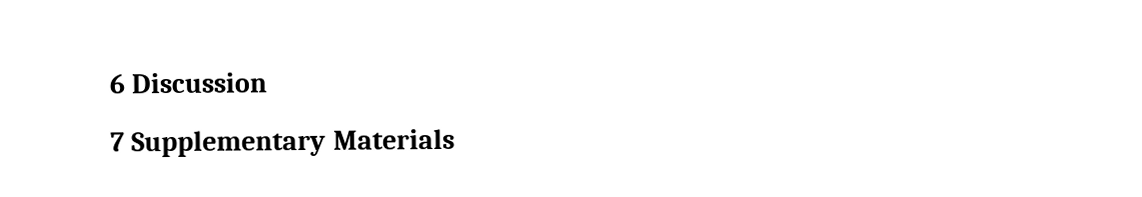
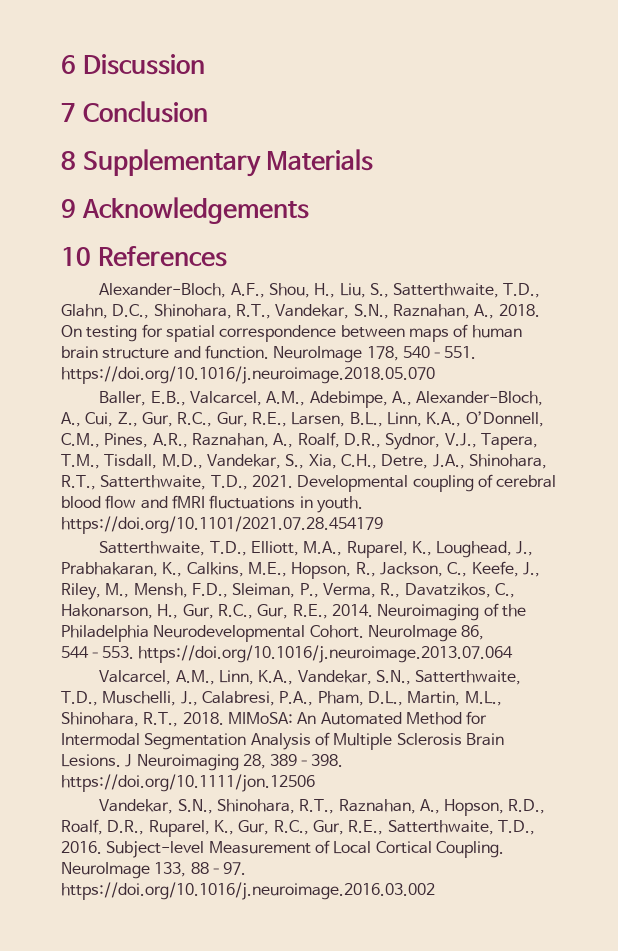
(125, 142) none -> [82,101,208,123] [61,151,76,170] Conclusion // 8
(455, 139) none -> [61,197,309,224] [61,246,227,267] [99,283,541,298] [61,304,540,319] [61,324,522,342] [61,345,476,363] [61,366,435,384] [99,391,544,408] [61,411,544,427] [61,432,538,450] [61,454,547,469] [61,474,557,492] [61,495,363,513] [61,516,383,534] [99,541,534,558] [61,561,540,579] [61,583,515,600] [61,603,526,621] [61,625,485,642] [61,645,514,663] [99,670,522,685] [61,691,502,706] [61,711,488,727] [61,732,504,750] [61,754,344,771] [61,774,315,792] [99,799,546,816] [61,819,535,837] [61,840,504,858] [61,862,246,879] [61,882,435,900] // 9 Acknowledgements // 10 References // Alexander-Bloch, A.F., Shou, H., Liu, S., Satterthwaite, T.D., Glahn, D.C., Shinohara, R.T., Vandekar, S.N., Raznahan, A., 2018. On testing for spatial correspondence between maps of human brain structure and function. NeuroImage 178, 540–551. https://doi.org/10.1016/j.neuroimage.2018.05.070 // Baller, E.B., Valcarcel, A.M., Adebimpe, A., Alexander-Bloch, A., Cui, Z., Gur, R.C., Gur, R.E., Larsen, B.L., Linn, K.A., O’Donnell, C.M., Pines, A.R., Raznahan, A., Roalf, D.R., Sydnor, V.J., Tapera, T.M., Tisdall, M.D., Vandekar, S., Xia, C.H., Detre, J.A., Shinohara, R.T., Satterthwaite, T.D., 2021. Developmental coupling of cerebral blood flow and fMRI fluctuations in youth. https://doi.org/10.1101/2021.07.28.454179 // Satterthwaite, T.D., Elliott, M.A., Ruparel, K., Loughead, J., Prabhakaran, K., Calkins, M.E., Hopson, R., Jackson, C., Keefe, J., Riley, M., Mensh, F.D., Sleiman, P., Verma, R., Davatzikos, C., Hakonarson, H., Gur, R.C., Gur, R.E., 2014. Neuroimaging of the Philadelphia Neurodevelopmental Cohort. NeuroImage 86, 544–553. https://doi.org/10.1016/j.neuroimage.2013.07.064 // Valcarcel, A.M., Linn, K.A., Vandekar, S.N., Satterthwaite, T.D., Muschelli, J., Calabresi, P.A., Pham, D.L., Martin, M.L., Shinohara, R.T., 2018. MIMoSA: An Automated Method for Intermodal Segmentation Analysis of Multiple Sclerosis Brain Lesions. J Neuroimaging 28, 389–398. https://doi.org/10.1111/jon.12506 // Vandekar, S.N., Shinohara, R.T., Raznahan, A., Hopson, R.D., Roalf, D.R., Ruparel, K., Gur, R.C., Gur, R.E., Satterthwaite, T.D., 2016. Subject-level Measurement of Local Cortical Coupling. NeuroImage 133, 88–97. https://doi.org/10.1016/j.neuroimage.2016.03.002

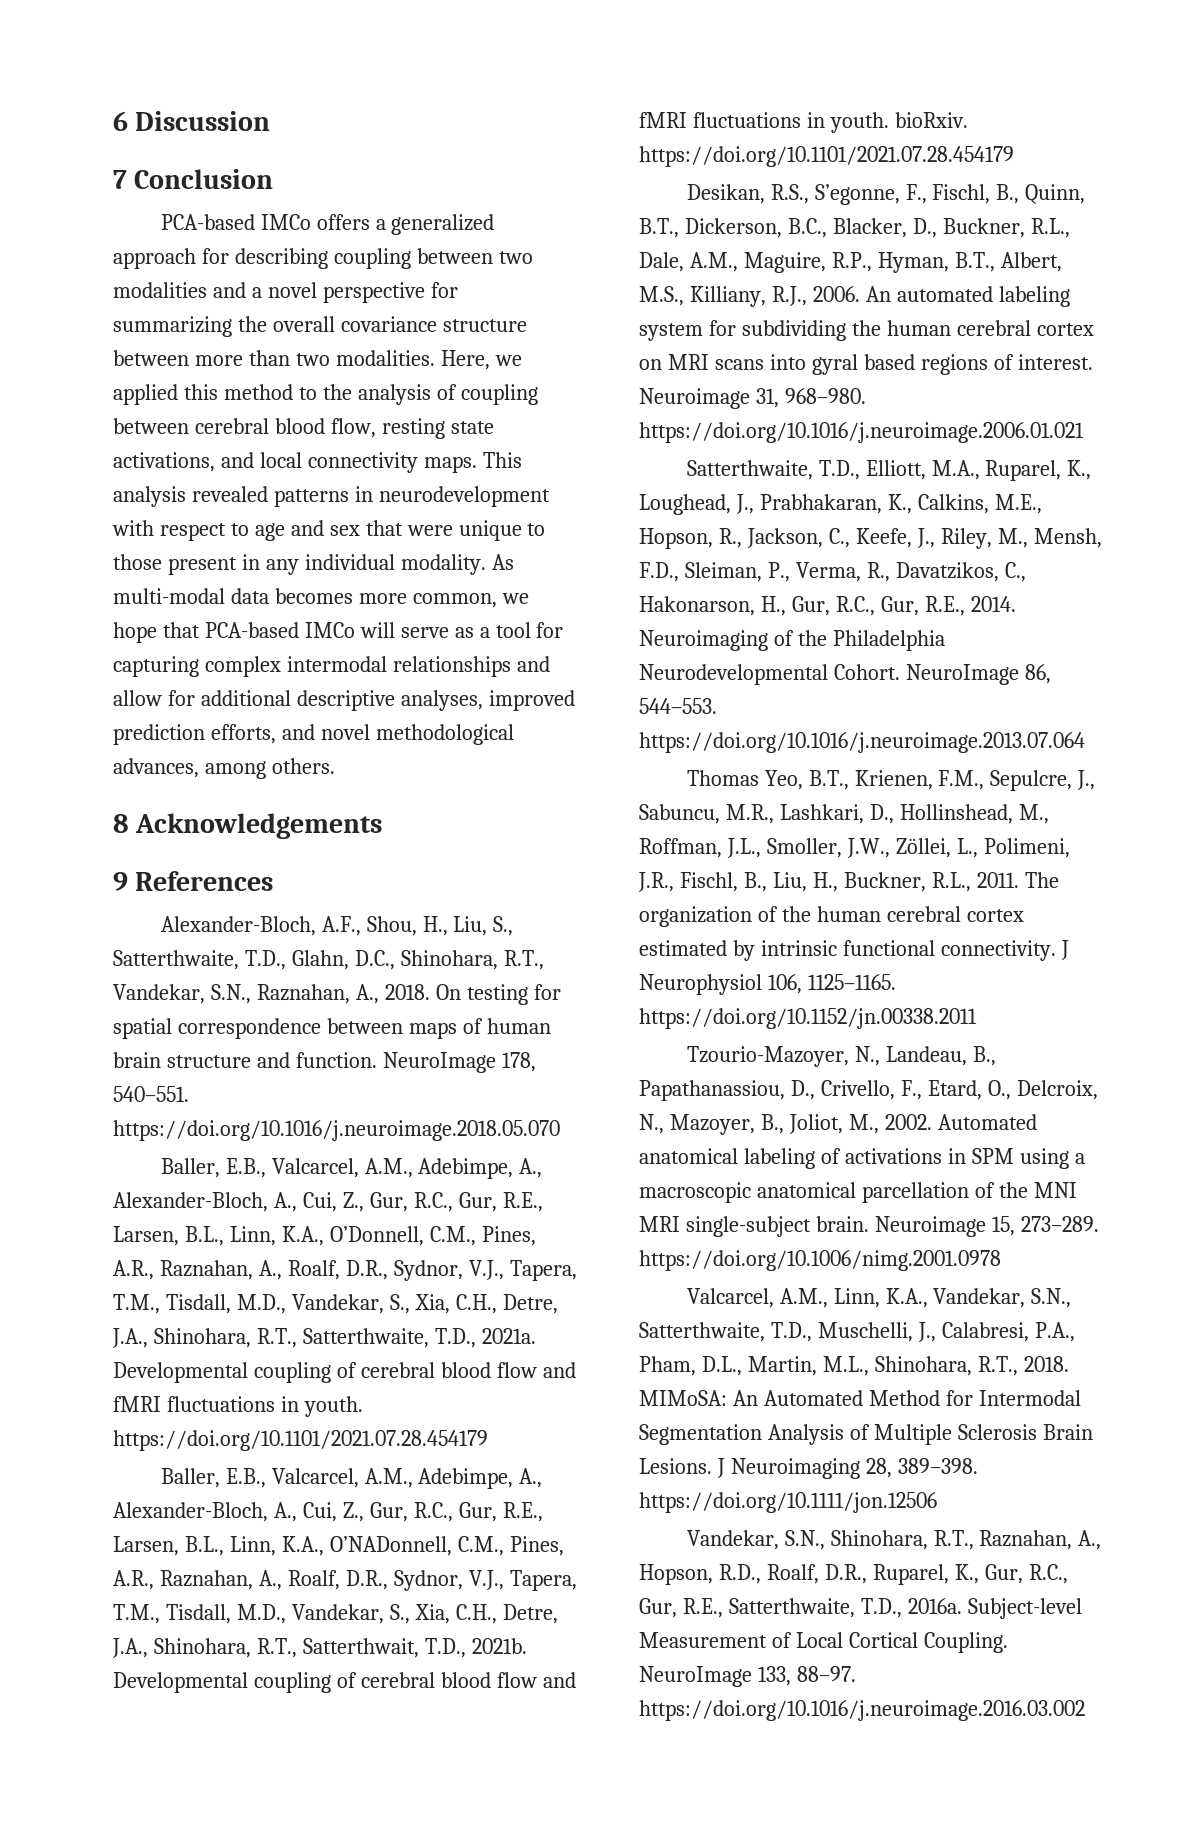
(208, 112) none -> [160,214,495,235] [113,248,533,269] [113,282,458,303] [113,316,527,337] [113,350,522,370] [113,384,538,405] [113,418,494,439] [113,452,522,473] [113,486,550,507] [112,520,546,541] [113,554,514,575] [113,588,529,608] [113,622,564,643] [113,656,550,677] [113,690,575,711] [113,724,514,745] [113,758,335,779] // PCA-based IMCo offers a generalized approach for describing coupling between two modalities and a novel perspective for summarizing the overall covariance structure between more than two modalities. Here, we applied this method to the analysis of coupling between cerebral blood flow, resting state activations, and local connectivity maps. This analysis revealed patterns in neurodevelopment with respect to age and sex that were unique to those present in any individual modality. As multi-modal data becomes more common, we hope that PCA-based IMCo will serve as a tool for capturing complex intermodal relationships and allow for additional descriptive analyses, improved prediction efforts, and novel methodological advances, among others.
[82,149,374,177] Supplementary Materials -> [135,813,383,839] Acknowledgements
[81,197,309,224] [61,247,91,266] Acknowledgements // 10 -> (128, 881) none
[251,475,293,488] 2021. -> [481,1328,536,1344] 2021a.
(383, 525) none -> [160,1468,543,1489] [113,1502,543,1522] [113,1536,564,1556] [113,1570,577,1591] [113,1604,558,1624] [112,1638,527,1658] [113,1672,576,1693] [639,112,968,133] [639,146,1014,167] [686,184,1086,205] [639,218,1070,238] [639,252,1062,273] [639,286,1070,307] [639,320,1094,341] [639,354,1093,375] [639,388,866,409] [639,422,1084,443] // Baller, E.B., Valcarcel, A.M., Adebimpe, A., Alexander-Bloch, A., Cui, Z., Gur, R.C., Gur, R.E., Larsen, B.L., Linn, K.A., O’NADonnell, C.M., Pines, A.R., Raznahan, A., Roalf, D.R., Sydnor, V.J., Tapera, T.M., Tisdall, M.D., Vandekar, S., Xia, C.H., Detre, J.A., Shinohara, R.T., Satterthwait, T.D., 2021b. Developmental coupling of cerebral blood flow and fMRI fluctuations in youth. bioRxiv. https://doi.org/10.1101/2021.07.28.454179 // Desikan, R.S., S’egonne, F., Fischl, B., Quinn, B.T., Dickerson, B.C., Blacker, D., Buckner, R.L., Dale, A.M., Maguire, R.P., Hyman, B.T., Albert, M.S., Killiany, R.J., 2006. An automated labeling system for subdividing the human cerebral cortex on MRI scans into gyral based regions of interest. Neuroimage 31, 968–980. https://doi.org/10.1016/j.neuroimage.2006.01.021
(514, 654) none -> [686,770,1096,791] [639,804,1049,824] [639,838,1070,858] [638,872,1059,892] [639,906,1024,927] [639,940,1069,961] [639,974,896,995] [639,1008,977,1029] [686,1046,996,1067] [639,1080,1098,1101] [639,1114,1037,1135] [639,1148,1085,1169] [639,1182,1077,1203] [639,1216,1099,1237] [639,1250,1001,1271] // Thomas Yeo, B.T., Krienen, F.M., Sepulcre, J., Sabuncu, M.R., Lashkari, D., Hollinshead, M., Roffman, J.L., Smoller, J.W., Zöllei, L., Polimeni, J.R., Fischl, B., Liu, H., Buckner, R.L., 2011. The organization of the human cerebral cortex estimated by intrinsic functional connectivity. J Neurophysiol 106, 1125–1165. https://doi.org/10.1152/jn.00338.2011 // Tzourio-Mazoyer, N., Landeau, B., Papathanassiou, D., Crivello, F., Etard, O., Delcroix, N., Mazoyer, B., Joliot, M., 2002. Automated anatomical labeling of activations in SPM using a macroscopic anatomical parcellation of the MNI MRI single-subject brain. Neuroimage 15, 273–289. https://doi.org/10.1006/nimg.2001.0978
[61,841,102,854] 2016. -> [907,1598,962,1614] 2016a.

